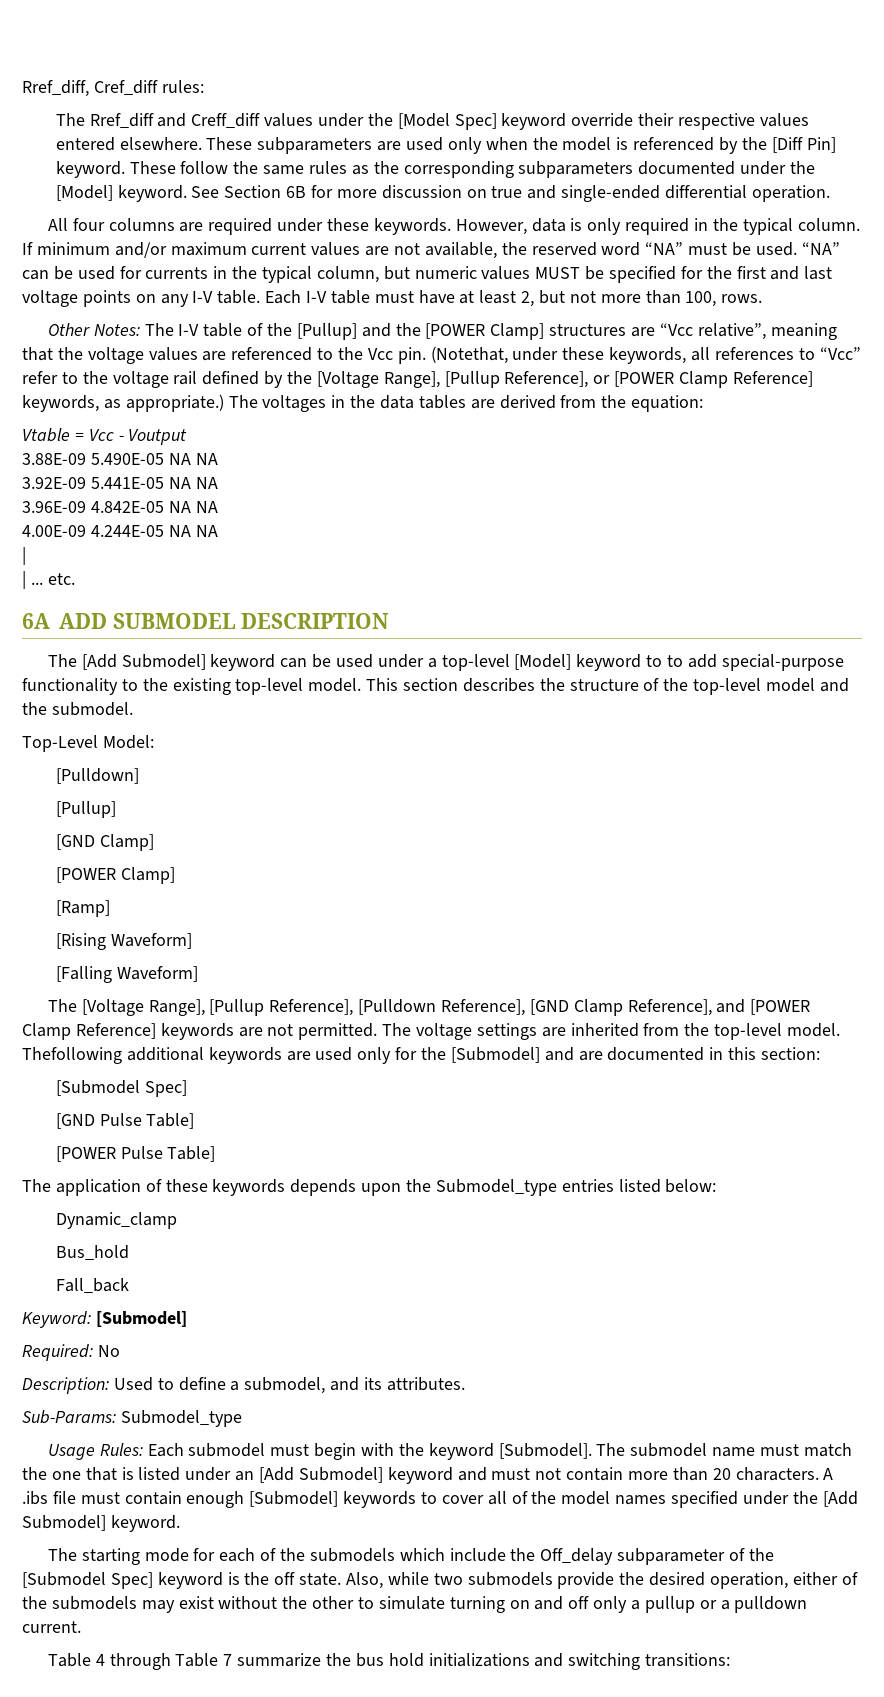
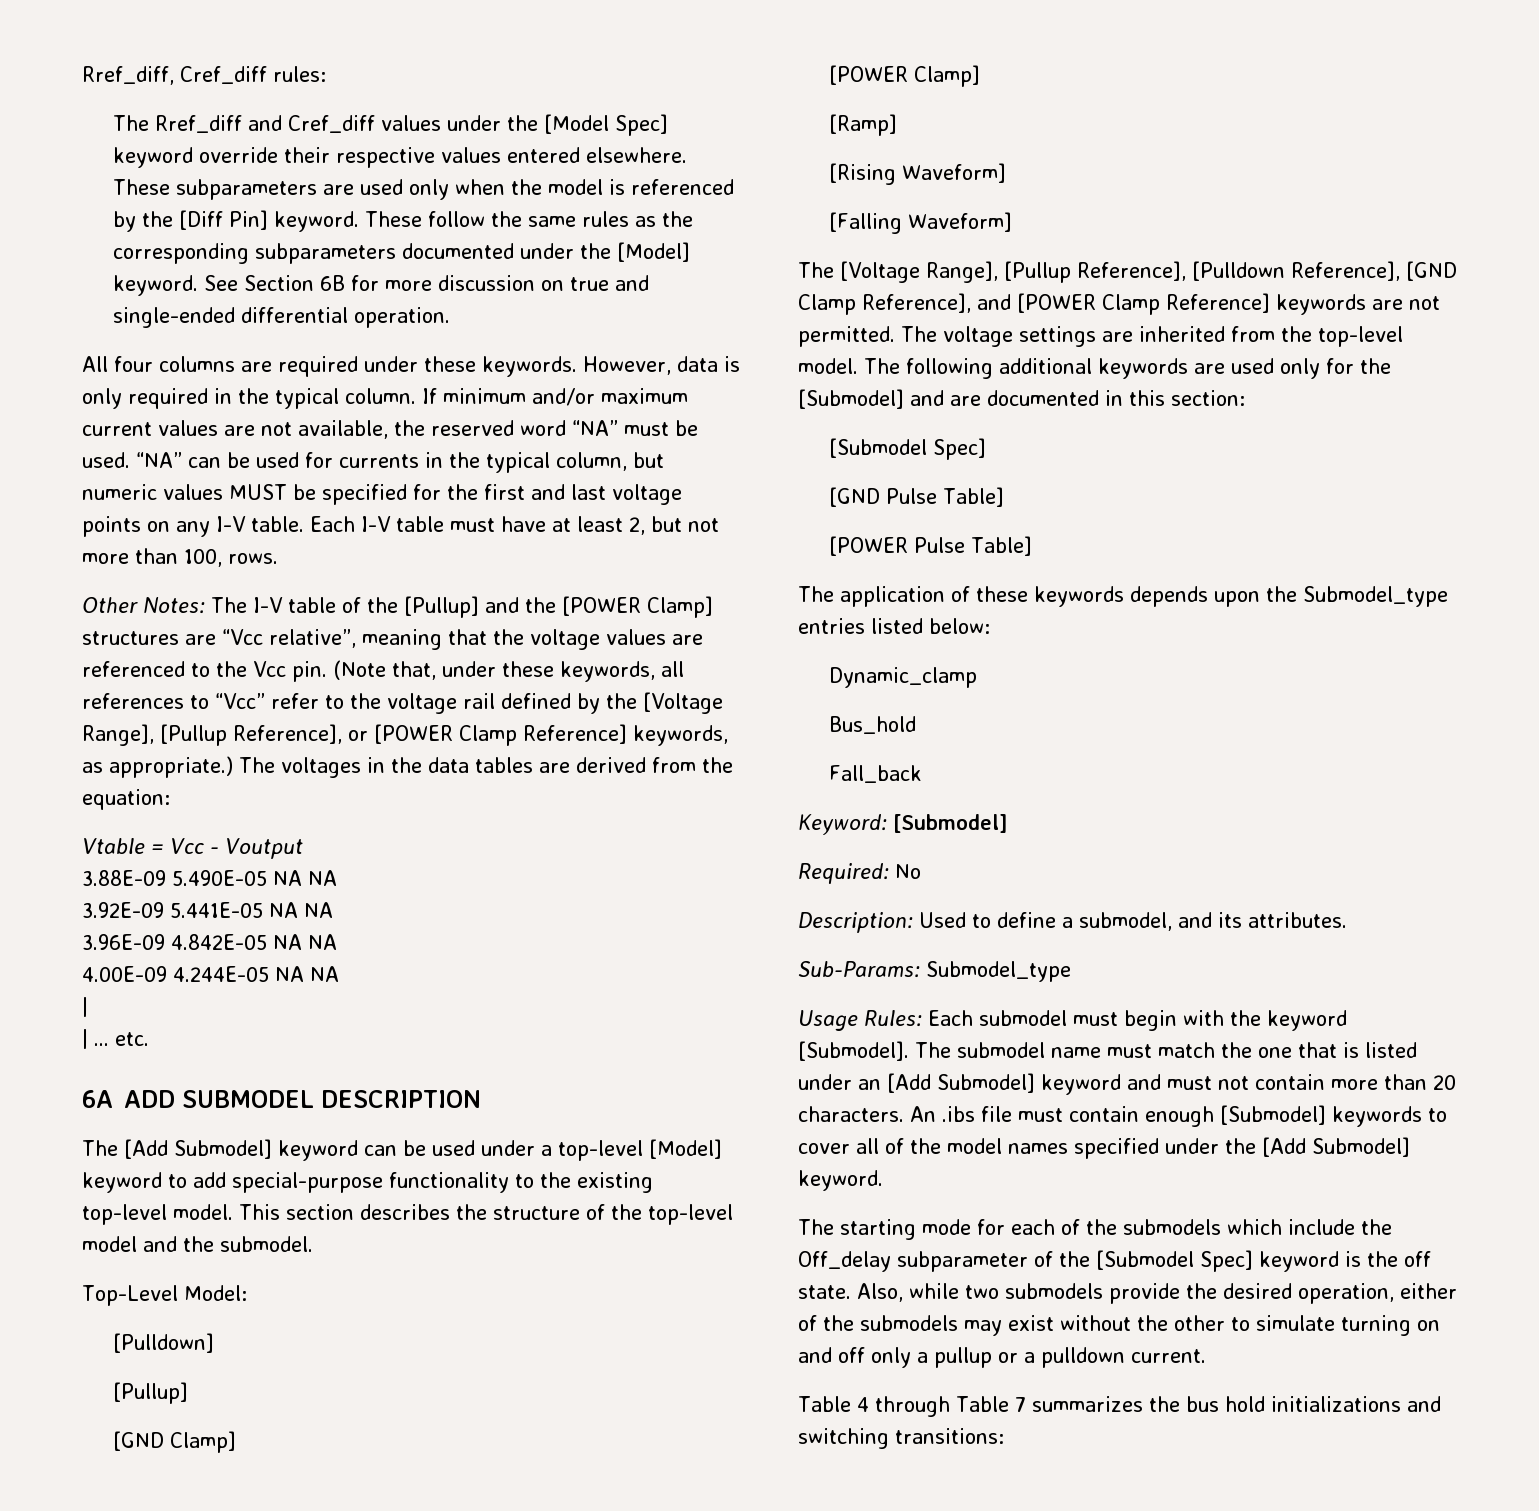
[191,113,261,128] Creff_diff -> [287,115,375,133] Cref_diff
[430,346,508,364] (Notethat, -> [332,660,436,680] (Note that,
[666,655,683,667] to -> (187, 1181) none
[22,1047,122,1064] Thefollowing -> [864,358,993,379] The following
[823,1468,834,1480] A -> [910,1106,936,1122] An
[237,1653,322,1667] summarize -> [1031,1396,1143,1412] summarizes

